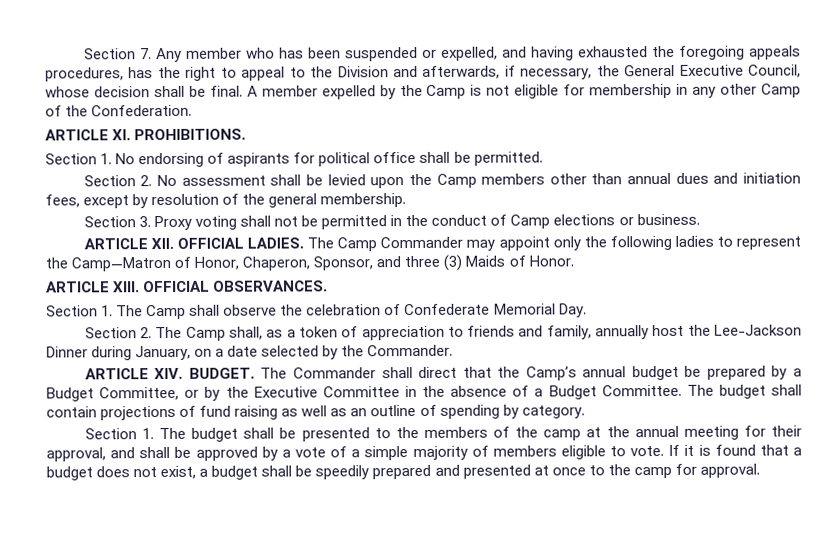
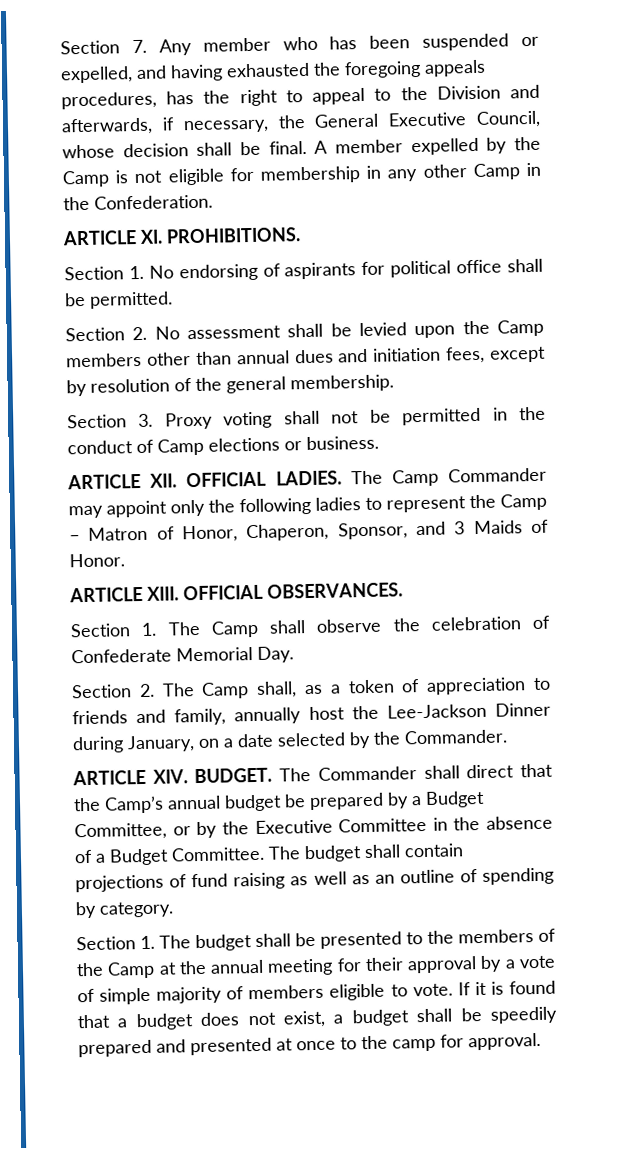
[45,105,62,117] of -> [526,162,541,177] in
[71,256,172,272] Camp—Matron -> [500,493,547,511] [69,526,149,542] Camp – Matron
[404,254,463,271] three (3) -> [454,521,466,535] 3
[543,429,582,441] camp -> [107,961,156,979] Camp
[46,446,258,462] approval, and shall be approved -> [407,956,478,974] approval
[351,449,361,458] a -> (95, 995) none

